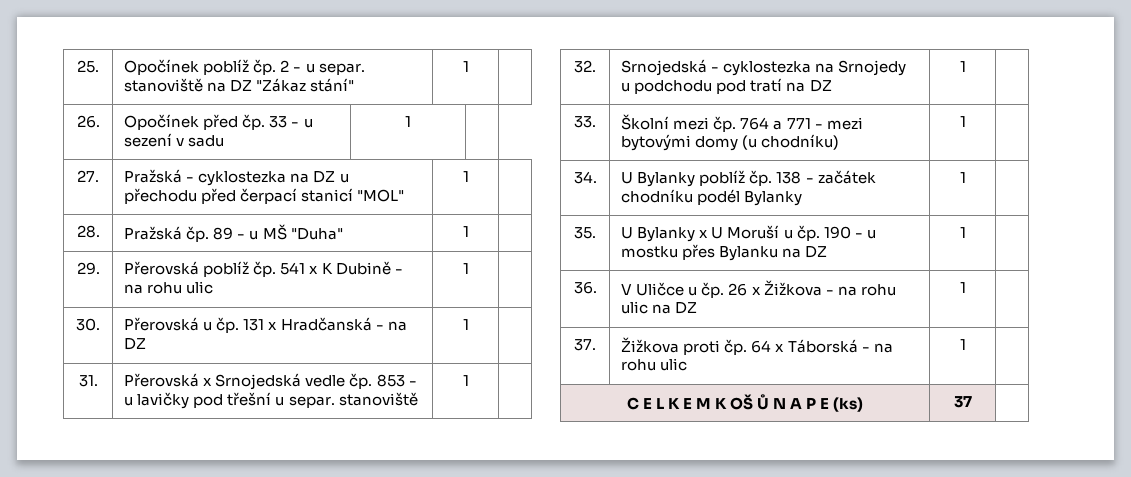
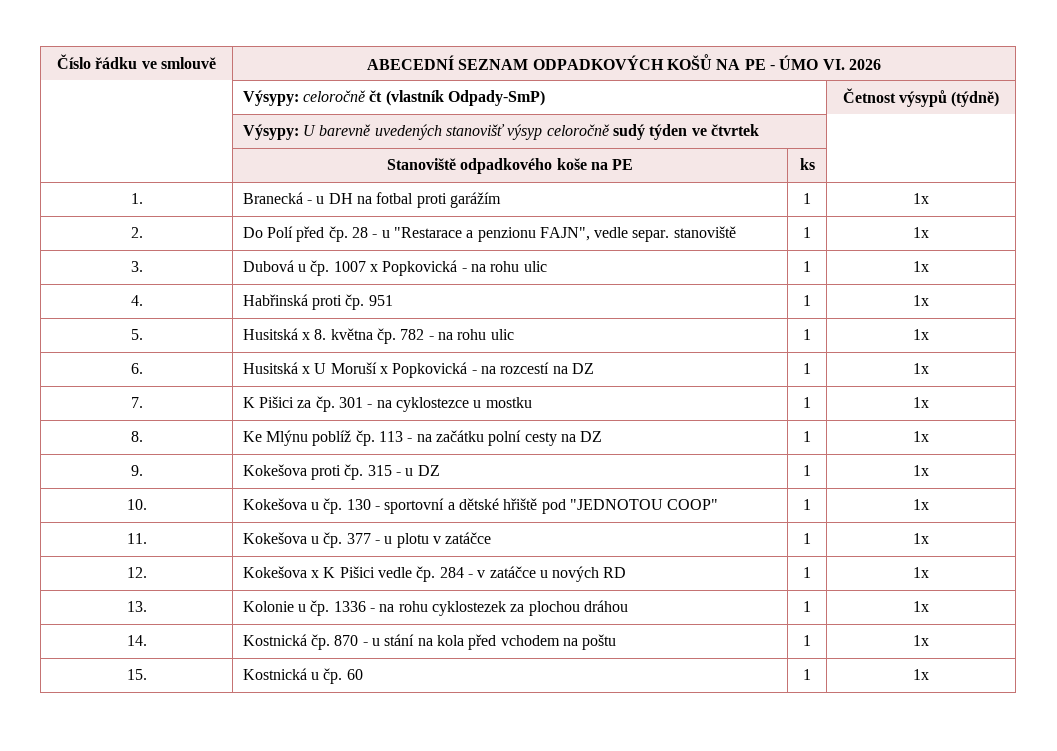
[77,60,99,73] [124,59,365,75] [124,78,355,92] [462,61,469,72] [76,115,100,128] [124,114,200,130] 25. | Opočínek poblíž čp. 2 - u separ. stanoviště na DZ "Zákaz stání" | 1 | // 26. | Opočínek -> [57,54,216,69] [367,54,881,70] [242,90,545,106] [842,88,1000,107] [242,124,759,140] [386,158,634,174] [799,158,815,170] [130,193,143,204] [242,192,501,208] [803,193,811,204] [913,193,929,204] [130,227,143,238] [242,226,293,238] Číslo řádku ve smlouvě | ABECEDNÍ SEZNAM ODPADKOVÝCH KOŠŮ NA PE - ÚMO VI. 2026 // | Výsypy: celoročně čt (vlastník Odpady-SmP) | Četnost výsypů (týdně) // | Výsypy: U barevně uvedených stanovišť výsyp celoročně sudý týden ve čtvrtek | // | Stanoviště odpadkového koše na PE | ks | // 1. | Branecká - u DH na fotbal proti garážím | 1 | 1x // 2. | Do Polí
[269,116,313,128] [124,133,225,147] [405,116,411,127] [77,170,99,182] [124,169,349,186] [124,188,405,204] [462,171,469,182] [76,225,100,238] [124,224,343,242] [462,226,469,237] [76,262,100,275] [124,261,403,277] [124,281,214,294] [462,263,469,274] [76,318,100,331] [124,317,407,333] [124,338,147,350] [462,319,469,330] [78,375,98,387] [124,373,417,390] [124,392,418,409] [462,375,469,386] [574,60,596,73] [621,59,907,76] [621,78,832,94] [959,61,966,72] [574,116,596,128] [621,114,863,132] [621,134,840,151] [959,116,966,127] [573,171,597,184] [621,170,876,187] [621,189,803,206] [959,172,966,183] [574,227,596,239] [621,225,876,242] [621,244,828,261] [959,227,966,238] [573,281,597,294] [621,280,896,298] [621,301,698,314] [959,282,966,293] [574,339,596,351] [621,337,893,355] [621,358,688,371] [959,339,966,350] [626,394,864,412] [953,396,972,408] 33 - u sezení v sadu | 1 | // 27. | Pražská - cyklostezka na DZ u přechodu před čerpací stanicí "MOL" | 1 | // 28. | Pražská čp. 89 - u MŠ "Duha" | 1 | // 29. | Přerovská poblíž čp. 541 x K Dubině - na rohu ulic | 1 | // 30. | Přerovská u čp. 131 x Hradčanská - na DZ | 1 | // 31. | Přerovská x Srnojedská vedle čp. 853 - u lavičky pod třešní u separ. stanoviště | 1 | // 32. | Srnojedská - cyklostezka na Srnojedy u podchodu pod tratí na DZ | 1 | // 33. | Školní mezi čp. 764 a 771 - mezi bytovými domy (u chodníku) | 1 | // 34. | U Bylanky poblíž čp. 138 - začátek chodníku podél Bylanky | 1 | // 35. | U Bylanky x U Moruší u čp. 190 - u mostku přes Bylanku na DZ | 1 | // 36. | V Uličce u čp. 26 x Žižkova - na rohu ulic na DZ | 1 | // 37. | Žižkova proti čp. 64 x Táborská - na rohu ulic | 1 | // C E L K E M K OŠ Ů N A P E (ks) | 37 | -> [351,226,736,242] [803,227,811,238] [913,227,929,238] [130,261,143,272] [242,260,547,276] [803,261,811,272] [913,261,929,272] [130,295,143,306] [242,294,393,310] [803,295,811,306] [913,295,929,306] [130,329,143,340] [242,328,514,344] [803,329,811,340] [913,329,929,340] [130,363,143,374] [242,362,594,378] [803,363,811,374] [913,363,929,374] [130,397,143,408] [242,396,532,412] [803,397,811,408] [913,397,929,408] [130,431,143,442] [242,430,603,446] [803,431,811,442] [913,431,929,442] [130,465,143,476] [242,464,440,480] [803,465,811,476] [913,465,929,476] [126,499,147,510] [242,498,719,514] [803,499,811,510] [913,499,929,510] [126,533,147,544] [242,532,492,548] [803,533,811,544] [913,533,929,544] [126,567,147,578] [242,566,627,582] [803,567,811,578] [913,567,929,578] [126,601,147,612] [242,600,628,616] [803,601,811,612] [913,601,929,612] [126,635,147,646] [242,634,617,650] [803,635,811,646] [913,635,929,646] [126,669,147,680] [242,668,363,684] [803,669,811,680] [913,669,929,680] 28 - u "Restarace a penzionu FAJN", vedle separ. stanoviště | 1 | 1x // 3. | Dubová u čp. 1007 x Popkovická - na rohu ulic | 1 | 1x // 4. | Habřinská proti čp. 951 | 1 | 1x // 5. | Husitská x 8. května čp. 782 - na rohu ulic | 1 | 1x // 6. | Husitská x U Moruší x Popkovická - na rozcestí na DZ | 1 | 1x // 7. | K Pišici za čp. 301 - na cyklostezce u mostku | 1 | 1x // 8. | Ke Mlýnu poblíž čp. 113 - na začátku polní cesty na DZ | 1 | 1x // 9. | Kokešova proti čp. 315 - u DZ | 1 | 1x // 10. | Kokešova u čp. 130 - sportovní a dětské hřiště pod "JEDNOTOU COOP" | 1 | 1x // 11. | Kokešova u čp. 377 - u plotu v zatáčce | 1 | 1x // 12. | Kokešova x K Pišici vedle čp. 284 - v zatáčce u nových RD | 1 | 1x // 13. | Kolonie u čp. 1336 - na rohu cyklostezek za plochou dráhou | 1 | 1x // 14. | Kostnická čp. 870 - u stání na kola před vchodem na poštu | 1 | 1x // 15. | Kostnická u čp. 60 | 1 | 1x

